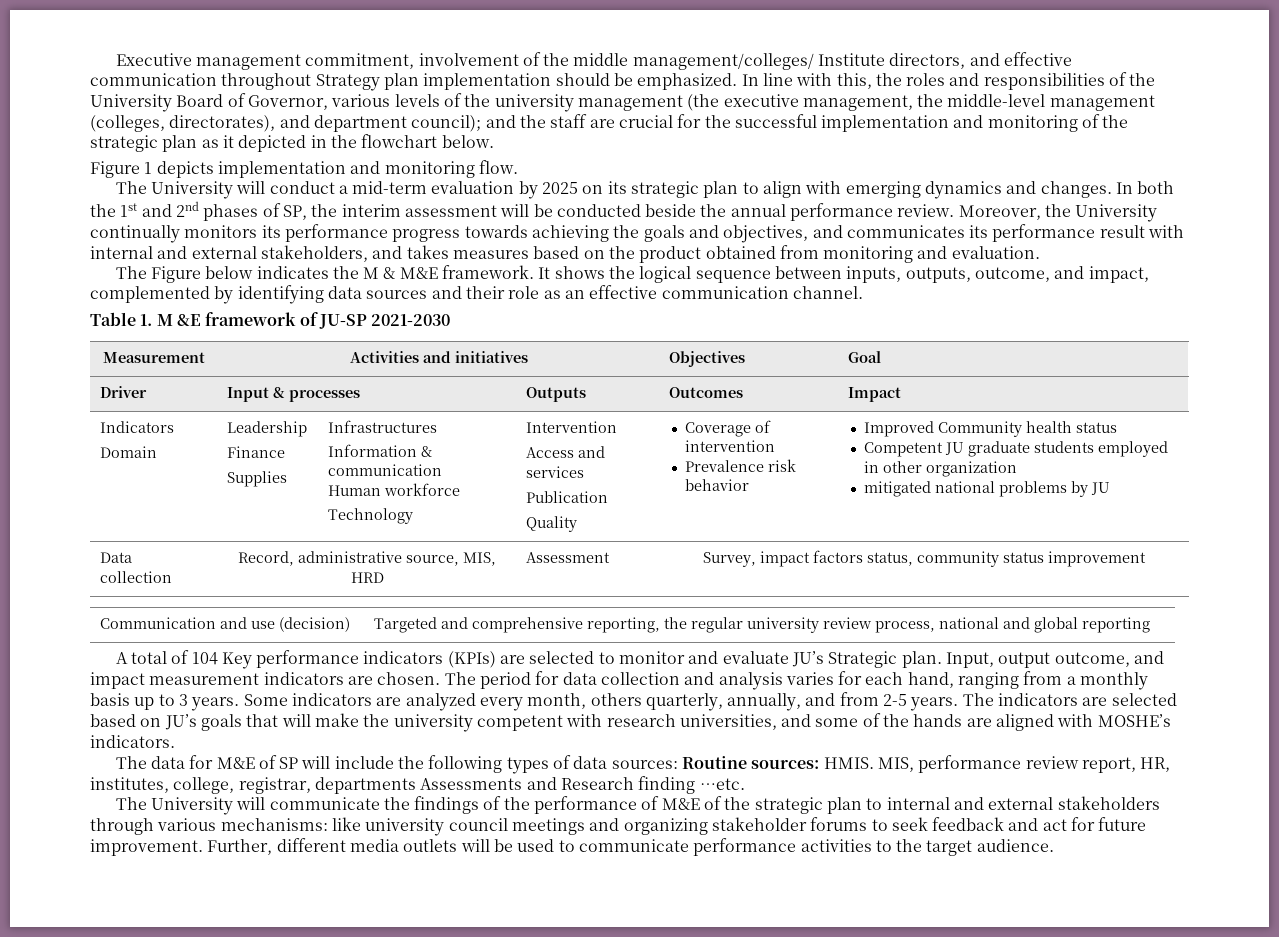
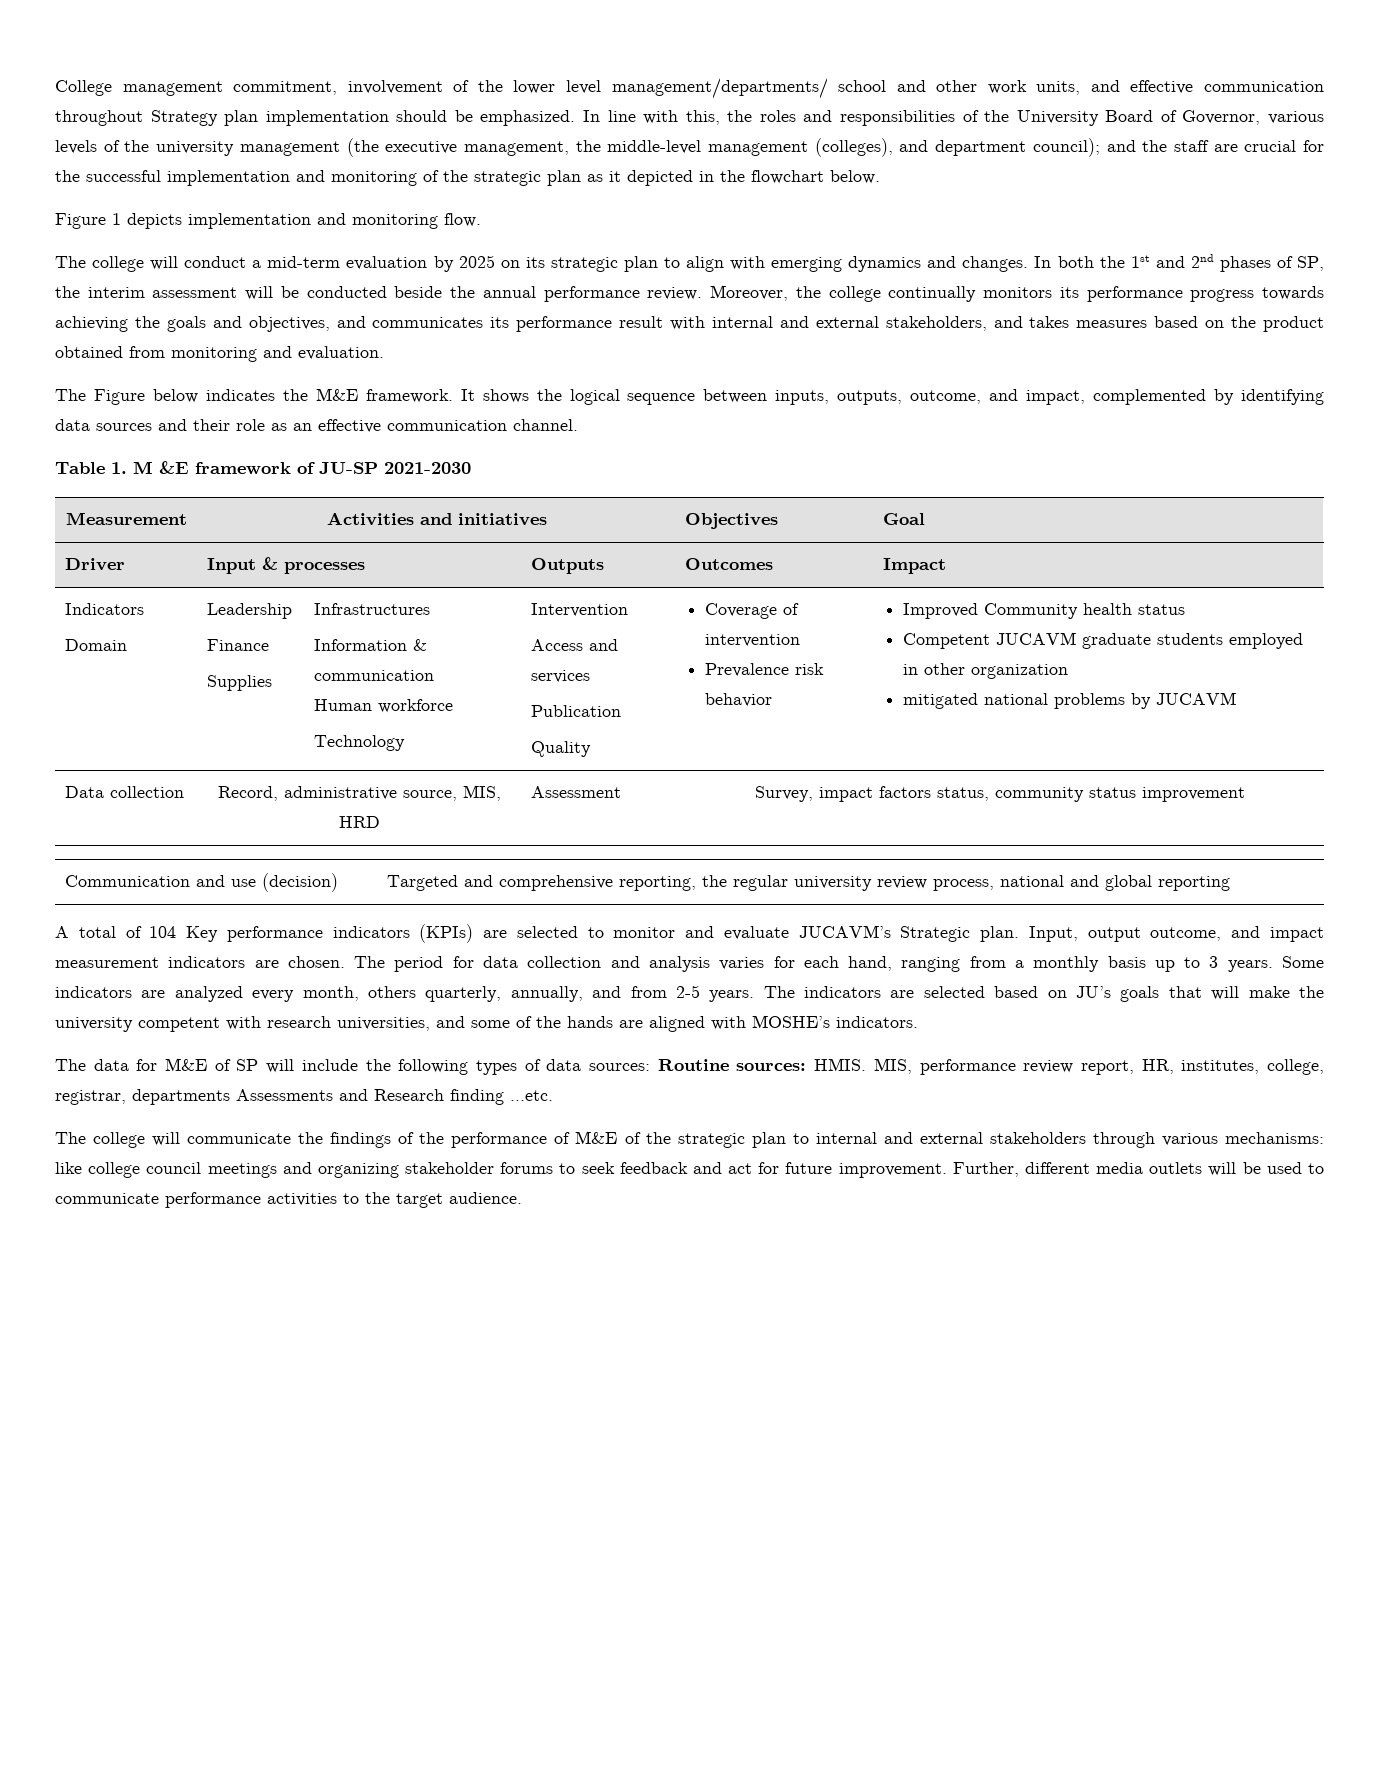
[115,53,192,66] Executive -> [55,80,112,96] College
[573,53,966,70] middle management/colleges/ Institute directors, -> [513,78,1081,99] lower level management/departments/ school and other work units,
[90,115,276,132] (colleges, directorates), -> [814,138,893,157] (colleges),
[150,181,233,199] University -> [92,256,145,272] college
[1075,204,1158,222] University -> [828,286,881,302] college
[363,267,396,279] M & -> (308, 395) none
[945,442,965,455] JU -> [995,632,1076,645] JUCAVM
[1091,482,1111,495] JU -> [1155,692,1236,705] JUCAVM
[792,651,825,667] JU’s -> [798,925,891,938] JUCAVM’s
[150,797,233,815] University -> [93,1132,146,1148] college
[365,818,445,836] university -> [88,1162,141,1178] college

